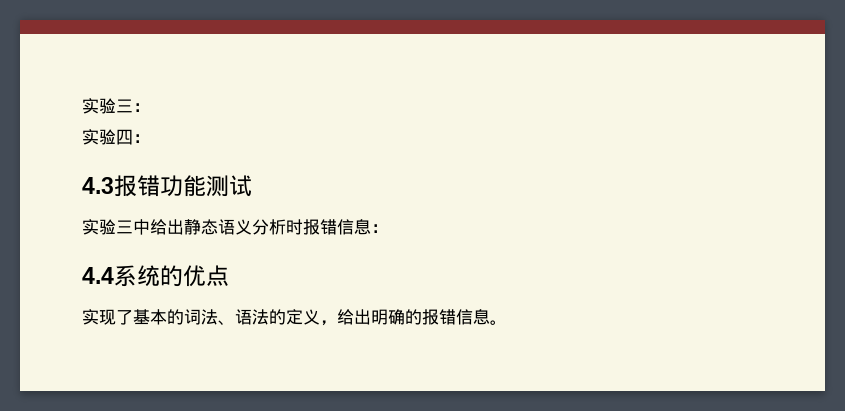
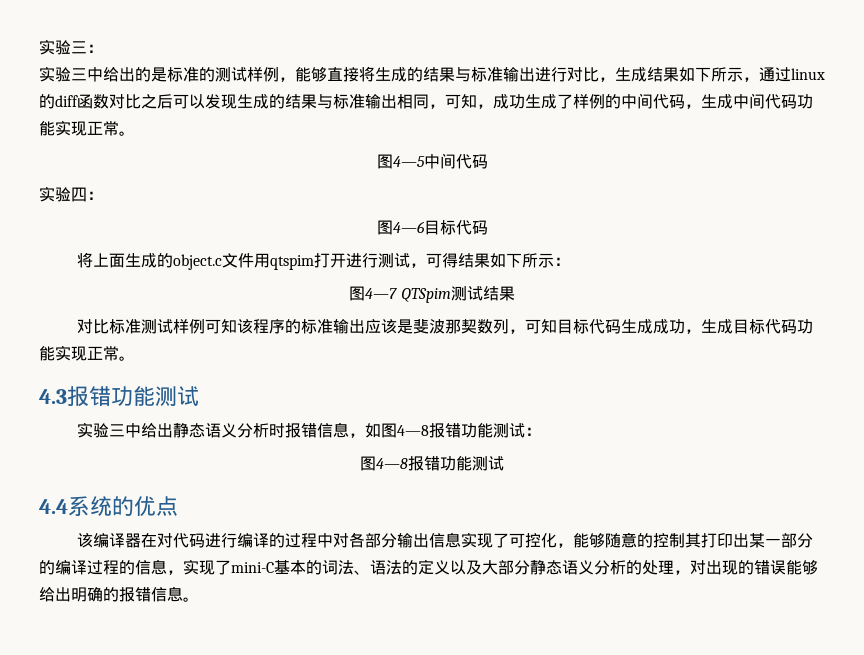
[116,129,150,145] 四： -> [71,66,825,82] [39,93,813,109] [39,120,135,136] [376,153,488,169] [39,186,103,202] [376,220,488,235] [77,252,571,270] [349,286,515,303] [77,319,814,334] [39,345,135,361] 三中给出的是标准的测试样例，能够直接将生成的结果与标准输出进行对比，生成结果如下所示，通过linux的diff函数对比之后可以发现生成的结果与标准输出相同，可知，成功生成了样例的中间代码，生成中间代码功能实现正常。 // 图4—5中间代码 // 实验四： // 图4—6目标代码 // 将上面生成的object.c文件用qtspim打开进行测试，可得结果如下所示： // 图4—7 QTSpim测试结果 // 对比标准测试样例可知该程序的标准输出应该是斐波那契数列，可知目标代码生成成功，生成目标代码功能实现正常。
[371,224,388,233] [82,265,229,287] [82,309,133,325] ： // 4.4系统的优点 // 实现了 -> [349,423,542,438] [360,456,504,471] [39,496,178,517] [77,532,814,548] [39,559,274,575] ，如图4—8报错功能测试： // 图4—8报错功能测试 // 4.4系统的优点 // 该编译器在对代码进行编译的过程中对各部分输出信息实现了可控化，能够随意的控制其打印出某一部分的编译过程的信息，实现了mini-C
[320,320,337,326] ， -> [450,559,818,575] 以及大部分静态语义分析的处理，对出现的错误能够

